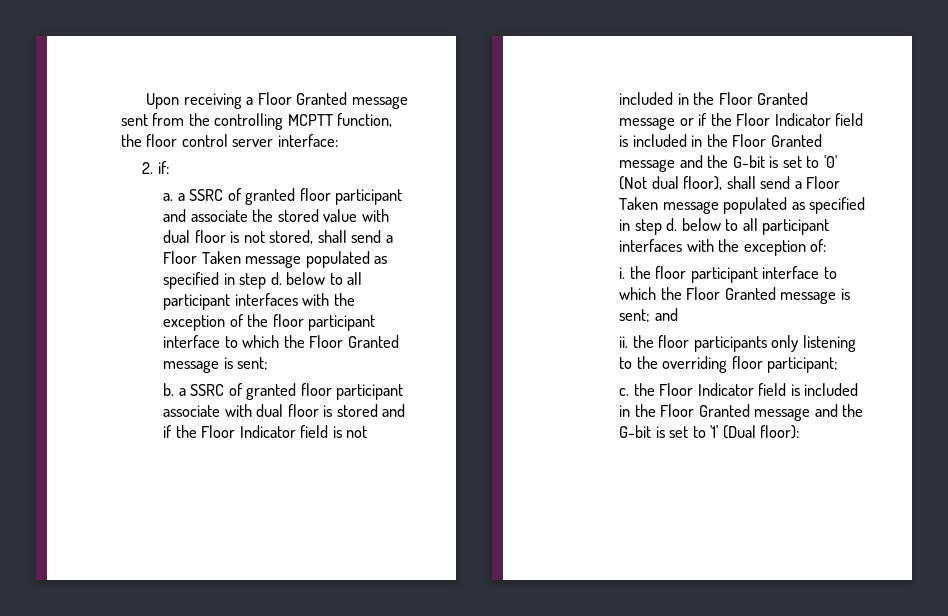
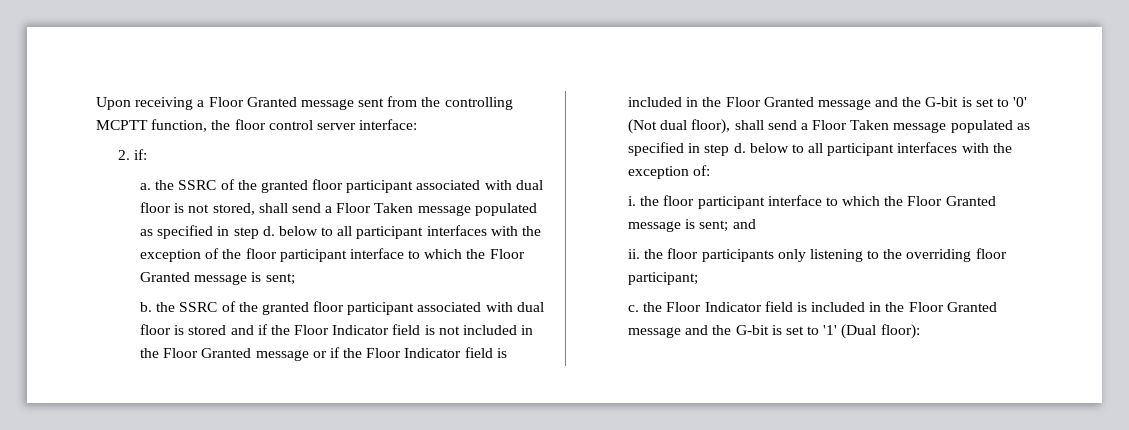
[177,188,403,205] [163,209,358,222] a SSRC of granted floor participant and associate the stored value -> [155,179,481,193] the SSRC of the granted floor participant associated
[178,383,404,400] [163,405,221,417] a SSRC of granted floor participant associate -> [156,301,482,315] the SSRC of the granted floor participant associated

